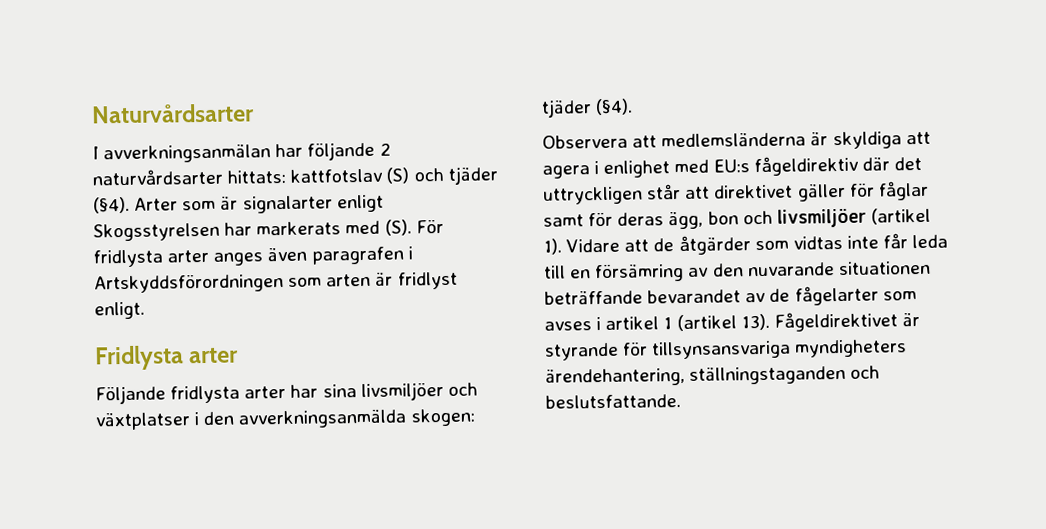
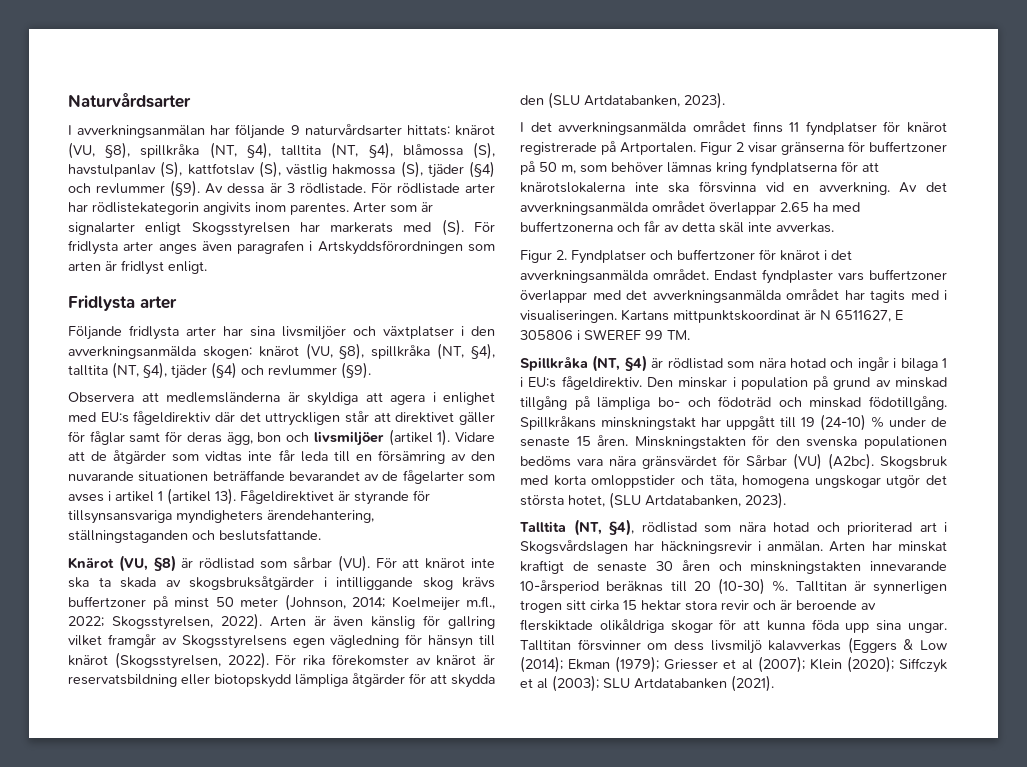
[379,142,391,156] 2 -> [290,125,300,135] 9
[290,166,498,185] [93,196,130,214] kattfotslav (S) och tjäder (§4). -> [455,125,495,136] [68,142,496,159] [68,161,495,178] [68,180,495,197] [68,202,349,215] knärot (VU, §8), spillkråka (NT, §4), talltita (NT, §4), blåmossa (S), havstulpanlav (S), kattfotslav (S), västlig hakmossa (S), tjäder (§4) och revlummer (§9). Av dessa är 3 rödlistade. För rödlistade arter har rödlistekategorin angivits inom parentes.
[541,98,634,118] tjäder (§4). -> [258,343,495,360] [68,362,371,379] knärot (VU, §8), spillkråka (NT, §4), talltita (NT, §4), tjäder (§4) och revlummer (§9).
(681, 401) none -> [68,555,495,572] [68,576,495,590] [68,594,495,611] [68,613,495,630] [68,634,495,649] [68,652,495,669] [68,673,495,688] [520,92,725,109] [520,121,947,136] [520,141,947,155] [520,161,879,176] [520,181,947,195] [520,201,860,215] [520,221,834,233] [520,249,852,264] [520,269,947,284] [520,289,947,303] [520,309,903,323] [520,329,690,340] [520,355,948,372] [520,376,947,390] [520,396,947,410] [520,414,947,431] [520,435,947,449] [520,453,947,470] [520,475,947,488] [520,492,786,509] [520,519,947,536] [520,540,947,554] [520,560,947,574] [520,578,947,595] [520,600,876,613] [520,619,947,633] [520,637,947,654] [520,656,947,673] [520,675,774,692] // Knärot (VU, §8) är rödlistad som sårbar (VU). För att knärot inte ska ta skada av skogsbruksåtgärder i intilliggande skog krävs buffertzoner på minst 50 meter (Johnson, 2014; Koelmeijer m.fl., 2022; Skogsstyrelsen, 2022). Arten är även känslig för gallring vilket framgår av Skogsstyrelsens egen vägledning för hänsyn till knärot (Skogsstyrelsen, 2022). För rika förekomster av knärot är reservatsbildning eller biotopskydd lämpliga åtgärder för att skydda den (SLU Artdatabanken, 2023). // I det avverkningsanmälda området finns 11 fyndplatser för knärot registrerade på Artportalen. Figur 2 visar gränserna för buffertzoner på 50 m, som behöver lämnas kring fyndplatserna för att knärotslokalerna inte ska försvinna vid en avverkning. Av det avverkningsanmälda området överlappar 2.65 ha med buffertzonerna och får av detta skäl inte avverkas. // Figur 2. Fyndplatser och buffertzoner för knärot i det avverkningsanmälda området. Endast fyndplaster vars buffertzoner överlappar med det avverkningsanmälda området har tagits med i visualiseringen. Kartans mittpunktskoordinat är N 6511627, E 305806 i SWEREF 99 TM. // Spillkråka (NT, §4) är rödlistad som nära hotad och ingår i bilaga 1 i EU:s fågeldirektiv. Den minskar i population på grund av minskad tillgång på lämpliga bo- och födoträd och minskad födotillgång. Spillkråkans minskningstakt har uppgått till 19 (24-10) % under de senaste 15 åren. Minskningstakten för den svenska populationen bedöms vara nära gränsvärdet för Sårbar (VU) (A2bc). Skogsbruk med korta omloppstider och täta, homogena ungskogar utgör det största hotet, (SLU Artdatabanken, 2023). // Talltita (NT, §4), rödlistad som nära hotad och prioriterad art i Skogsvårdslagen har häckningsrevir i anmälan. Arten har minskat kraftigt de senaste 30 åren och minskningstakten innevarande 10-årsperiod beräknas till 20 (10-30) %. Talltitan är synnerligen trogen sitt cirka 15 hektar stora revir och är beroende av flerskiktade olikåldriga skogar för att kunna föda upp sina ungar. Talltitan försvinner om dess livsmiljö kalavverkas (Eggers & Low (2014); Ekman (1979); Griesser et al (2007); Klein (2020); Siffczyk et al (2003); SLU Artdatabanken (2021).

